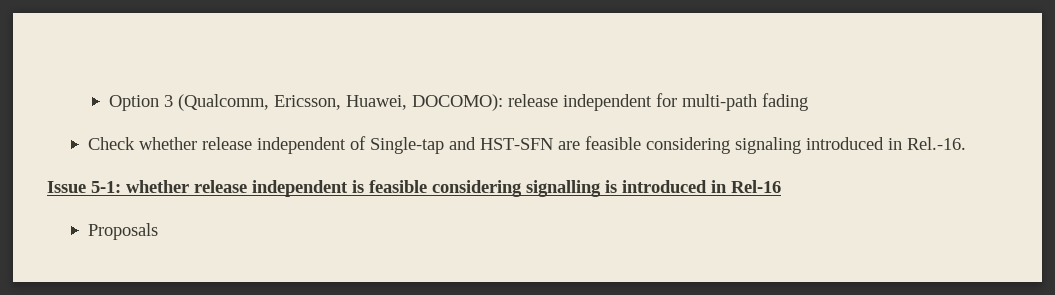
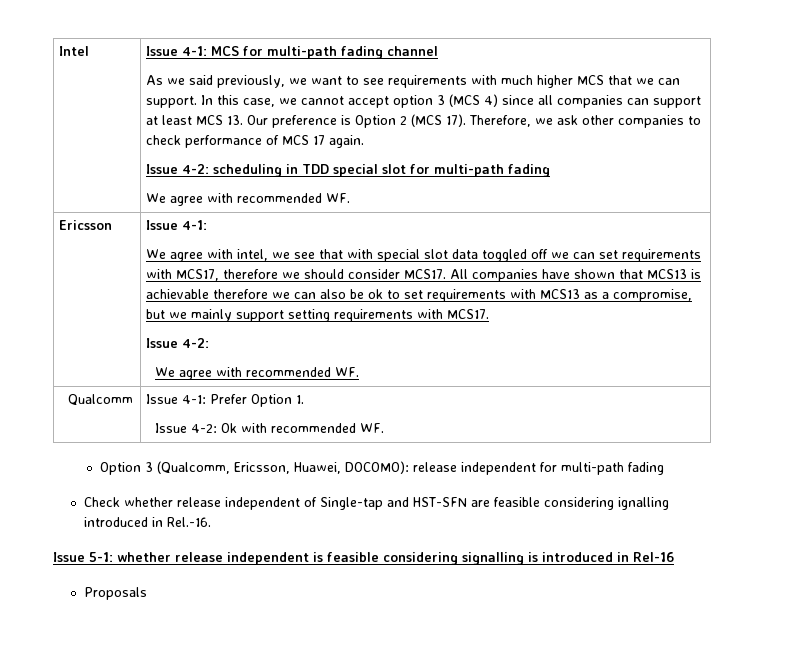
(108, 103) none -> [59,46,90,56] [146,46,439,59] [146,75,681,88] [146,94,702,108] [146,114,702,128] [146,135,365,148] [146,164,551,177] [146,193,351,206] [59,220,113,230] [146,220,208,230] [146,249,702,262] [146,269,702,282] [146,289,693,302] [146,309,490,322] [146,338,210,348] [155,367,360,380] [68,394,134,406] [146,394,305,407] [155,423,385,433] Intel | Issue 4-1: MCS for multi-path fading channel // As we said previously, we want to see requirements with much higher MCS that we can support. In this case, we cannot accept option 3 (MCS 4) since all companies can support at least MCS 13. Our preference is Option 2 (MCS 17). Therefore, we ask other companies to check performance of MCS 17 again. // Issue 4-2: scheduling in TDD special slot for multi-path fading // We agree with recommended WF. // Ericsson | Issue 4-1: // We agree with intel, we see that with special slot data toggled off we can set requirements with MCS17, therefore we should consider MCS17. All companies have shown that MCS13 is achievable therefore we can also be ok to set requirements with MCS13 as a compromise, but we mainly support setting requirements with MCS17. // Issue 4-2: // We agree with recommended WF. // Qualcomm | Issue 4-1: Prefer Option 1. // Issue 4-2: Ok with recommended WF. //
[735,137,802,154] signaling -> [617,497,669,510] ignalling

